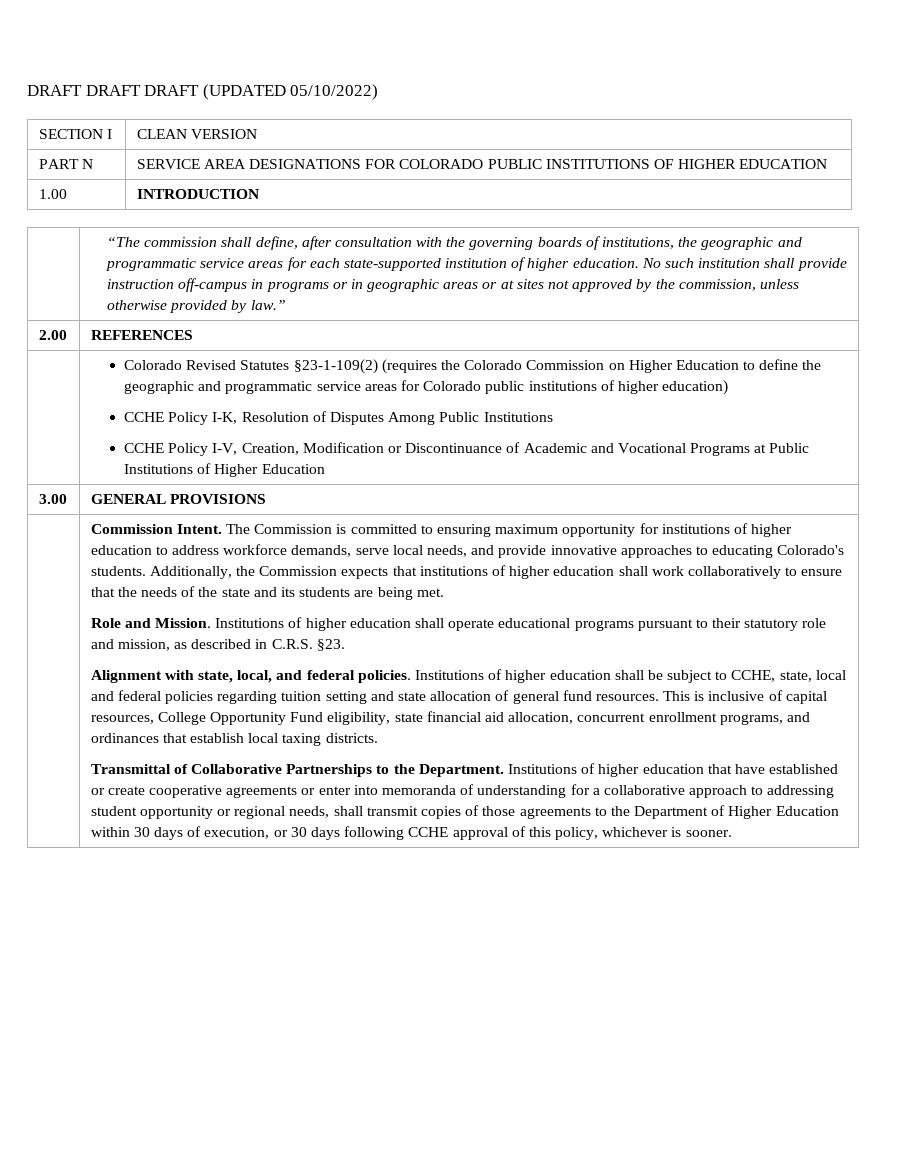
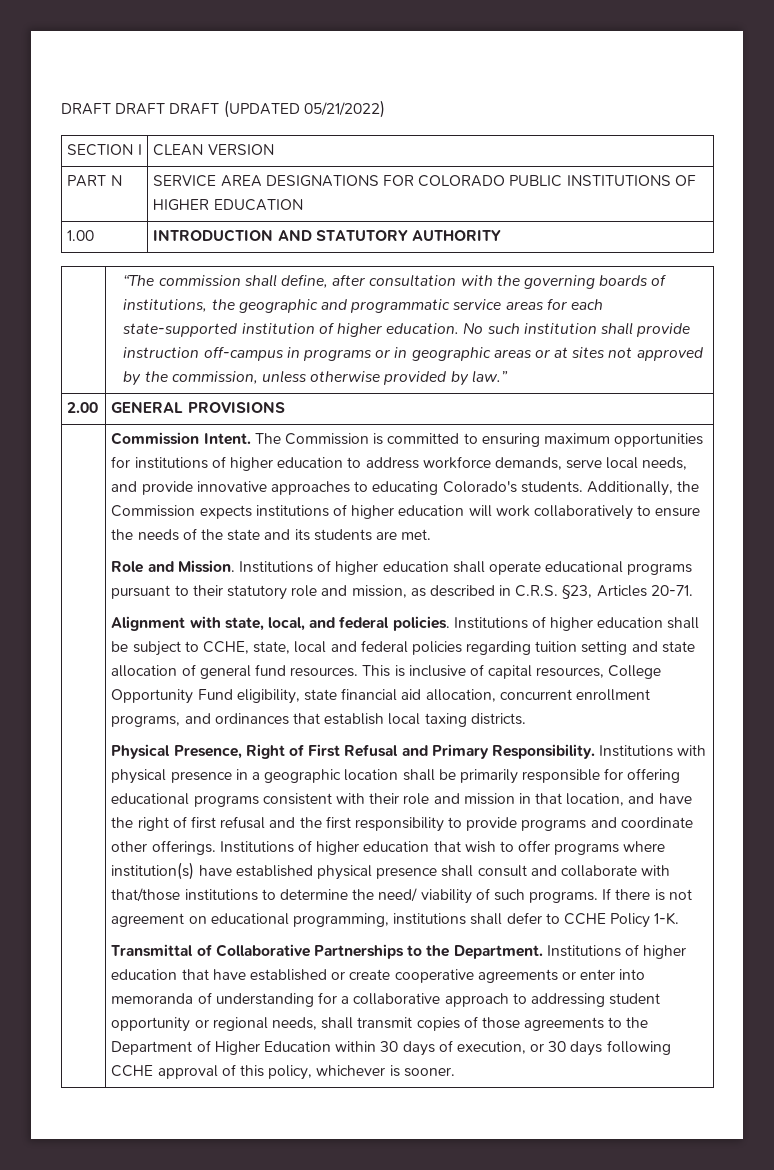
[290,84,379,100] 05/10/2022) -> [303,100,385,118] 05/21/2022)
(259, 194) none -> [277,230,501,241] AND STATUTORY AUTHORITY
[90,330,193,340] [124,359,822,374] [124,380,729,395] [124,411,553,425] [124,442,810,456] [124,463,325,477] [38,494,67,504] | REFERENCES // | Colorado Revised Statutes §23-1-109(2) (requires the Colorado Commission on Higher Education to define the geographic and programmatic service areas for Colorado public institutions of higher education) // CCHE Policy I-K, Resolution of Disputes Among Public Institutions // CCHE Policy I-V, Creation, Modification or Discontinuance of Academic and Vocational Programs at Public Institutions of Higher Education // 3.00 -> (99, 407) none
[562,524,636,537] opportunity -> [614,433,704,447] opportunities
[392,565,648,579] that institutions of higher education shall -> [255,504,492,519] institutions of higher education will
[90,587,115,597] that -> (701, 512) none
[377,587,413,600] being -> (397, 535) none
[316,639,345,651] §23. -> [562,585,693,599] §23, Articles 20-71.
(378, 738) none -> [111,744,707,759] [111,768,681,784] [111,793,692,807] [111,816,693,832] [111,840,666,855] [111,862,671,880] [111,888,692,904] [111,912,680,928] // Physical Presence, Right of First Refusal and Primary Responsibility. Institutions with physical presence in a geographic location shall be primarily responsible for offering educational programs consistent with their role and mission in that location, and have the right of first refusal and the first responsibility to provide programs and coordinate other offerings. Institutions of higher education that wish to offer programs where institution(s) have established physical presence shall consult and collaborate with that/those institutions to determine the need/ viability of such programs. If there is not agreement on educational programming, institutions shall defer to CCHE Policy 1-K.

